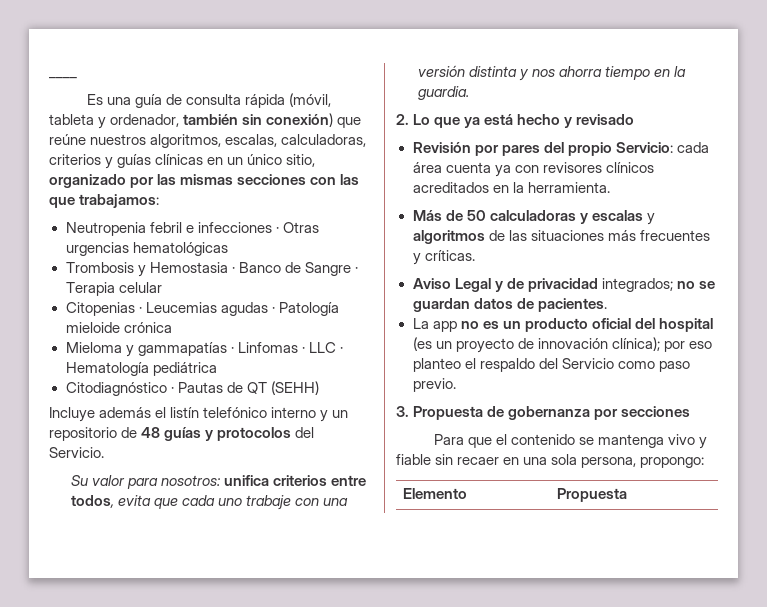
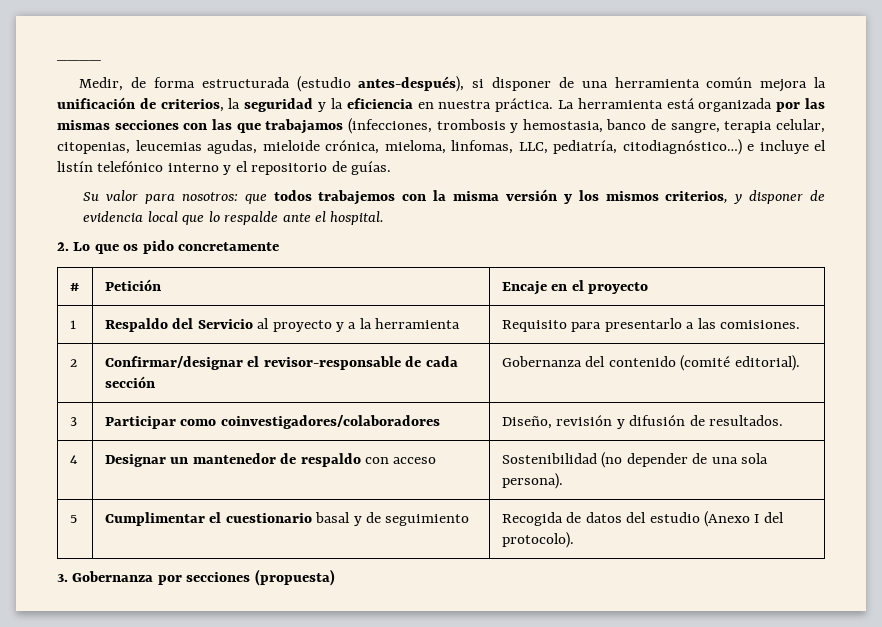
[86,93,332,108] [49,113,362,129] [49,134,367,148] [49,154,316,169] [49,174,126,188] Es una guía de consulta rápida (móvil, tableta y ordenador, también sin conexión) que reúne nuestros algoritmos, escalas, calculadoras, criterios y guías clínicas en un único sitio, organizado -> [79,76,826,92] [57,97,773,112] Medir, de forma estructurada (estudio antes-después), si disponer de una herramienta común mejora la unificación de criterios, la seguridad y la eficiencia en nuestra práctica. La herramienta está organizada
[79,194,160,208] [65,222,319,236] [65,242,228,256] [65,262,358,277] [65,282,162,296] [65,302,339,316] [65,322,172,333] [65,342,343,357] [65,362,217,376] [65,381,319,396] [49,407,152,422] trabajamos: // Neutropenia febril e infecciones · Otras urgencias hematológicas // Trombosis y Hemostasia · Banco de Sangre · Terapia celular // Citopenias · Leucemias agudas · Patología mieloide crónica // Mieloma y gammapatías · Linfomas · LLC · Hematología pediátrica // Citodiagnóstico · Pautas de QT (SEHH) // Incluye además -> [265,118,825,134] [57,139,809,155] trabajamos (infecciones, trombosis y hemostasia, banco de sangre, terapia celular, citopenias, leucemias agudas, mieloide crónica, mieloma, linfomas, LLC, pediatría, citodiagnóstico…) e incluye
[332,410,349,418] un -> [235,161,248,172] el
[141,427,315,441] [49,447,104,458] [70,475,366,489] [70,495,348,510] [417,65,686,81] [417,86,469,100] [396,114,635,128] [412,142,709,156] [412,162,654,177] [412,182,610,193] [412,210,655,225] [412,230,710,244] [412,250,475,265] [412,278,715,292] [412,298,607,312] [412,318,713,332] [412,337,712,353] [412,358,690,372] [412,378,456,392] [396,406,691,420] [433,434,708,449] [396,454,705,468] [403,488,468,499] [557,488,628,502] 48 guías y protocolos del Servicio. // Su valor para nosotros: unifica criterios entre todos, evita que cada uno trabaje con una versión distinta y nos ahorra tiempo en la guardia. // 2. Lo que ya está hecho y revisado // Revisión por pares del propio Servicio: cada área cuenta ya con revisores clínicos acreditados en la herramienta. // Más de 50 calculadoras y escalas y algoritmos de las situaciones más frecuentes y críticas. // Aviso Legal y de privacidad integrados; no se guardan datos de pacientes. // La app no es un producto oficial del hospital (es un proyecto de innovación clínica); por eso planteo el respaldo del Servicio como paso previo. // 3. Propuesta de gobernanza por secciones // Para que el contenido se mantenga vivo y fiable sin recaer en una sola persona, propongo: // Elemento | Propuesta -> [351,161,392,175] [83,189,826,205] [83,211,385,225] [57,240,280,254] [69,283,79,291] [104,279,161,291] [501,280,649,295] [69,320,76,329] [104,318,461,332] [501,318,801,332] [69,359,77,367] [104,356,458,370] [104,376,155,388] [501,355,800,371] [69,417,77,426] [104,415,440,429] [501,415,784,429] [69,455,78,464] [104,453,437,467] [501,452,769,468] [501,473,563,489] [69,515,77,523] [104,512,470,526] [501,511,784,527] [501,532,574,548] [57,569,335,586] guías. // Su valor para nosotros: que todos trabajemos con la misma versión y los mismos criterios, y disponer de evidencia local que lo respalde ante el hospital. // 2. Lo que os pido concretamente // # | Petición | Encaje en el proyecto // 1 | Respaldo del Servicio al proyecto y a la herramienta | Requisito para presentarlo a las comisiones. // 2 | Confirmar/designar el revisor-responsable de cada sección | Gobernanza del contenido (comité editorial). // 3 | Participar como coinvestigadores/colaboradores | Diseño, revisión y difusión de resultados. // 4 | Designar un mantenedor de respaldo con acceso | Sostenibilidad (no depender de una sola persona). // 5 | Cumplimentar el cuestionario basal y de seguimiento | Recogida de datos del estudio (Anexo I del protocolo). // 3. Gobernanza por secciones (propuesta)

